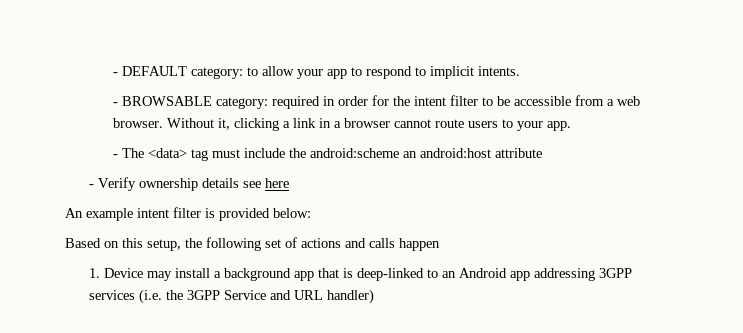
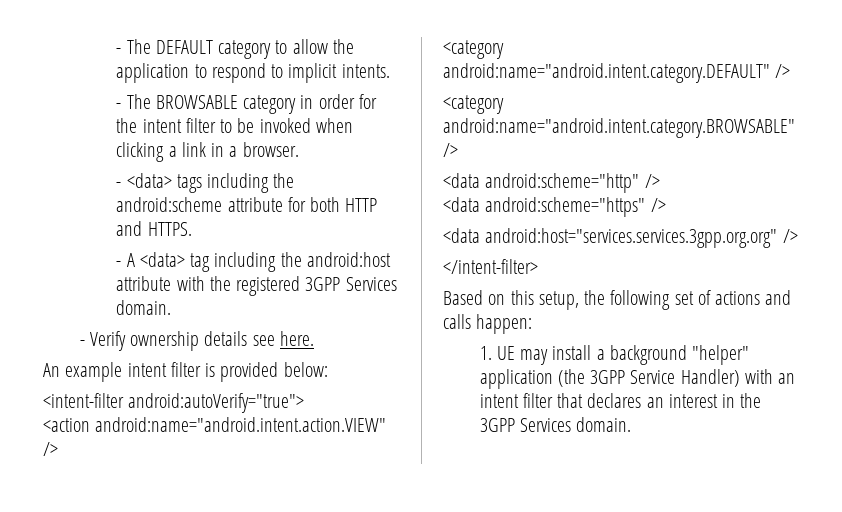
[113,66,348,79] - DEFAULT category: to allow your app -> [116,39,354,59] [116,63,190,83] - The DEFAULT category to allow the application
[122,96,321,109] BROWSABLE category: required -> [126,94,297,114] The BROWSABLE category
[514,95,641,106] [113,118,231,130] accessible from a web browser. Without it, -> [259,118,353,133] invoked when
[344,118,572,131] [113,148,543,161] browser cannot route users to your app. // - The <data> tag must include the android:scheme an android:host attribute -> [242,142,299,157] [116,173,295,193] [116,197,378,212] [116,221,192,236] [116,252,391,272] [116,276,397,296] [116,300,172,315] browser. // - <data> tags including the android:scheme attribute for both HTTP and HTTPS. // - A <data> tag including the android:host attribute with the registered 3GPP Services domain.
[265,178,290,188] here -> [279,331,314,346] here.
(311, 213) none -> [43,393,305,413] [43,417,387,432] [43,442,58,456] [443,40,504,59] [443,63,791,83] [443,95,504,114] [443,118,795,138] [443,143,458,157] [443,173,660,193] [443,197,666,217] [443,228,798,248] [443,259,538,274] // <intent-filter android:autoVerify="true"> // <action android:name="android.intent.action.VIEW" /> // <category android:name="android.intent.category.DEFAULT" /> // <category android:name="android.intent.category.BROWSABLE" /> // <data android:scheme="http" /> // <data android:scheme="https" /> // <data android:host="services.services.3gpp.org.org" /> // </intent-filter>
[399,238,440,251] happen -> [476,314,533,334] happen:
[104,268,144,278] Device -> [496,346,515,360] UE
[294,268,633,281] [89,289,375,304] app that is deep-linked to an Android app addressing 3GPP services (i.e. the 3GPP Service and URL handler) -> [692,345,750,365] [479,369,796,389] [479,393,762,408] [479,417,632,432] "helper" application (the 3GPP Service Handler) with an intent filter that declares an interest in the 3GPP Services domain.

